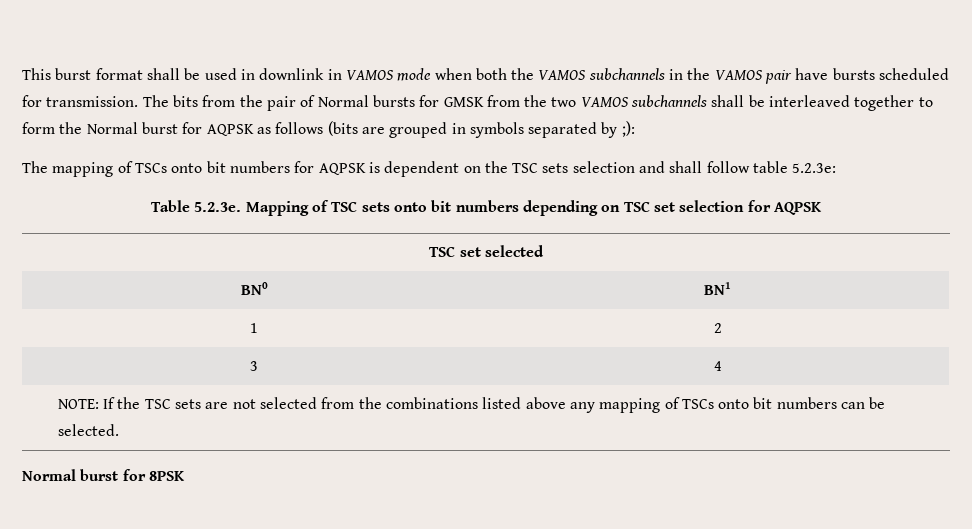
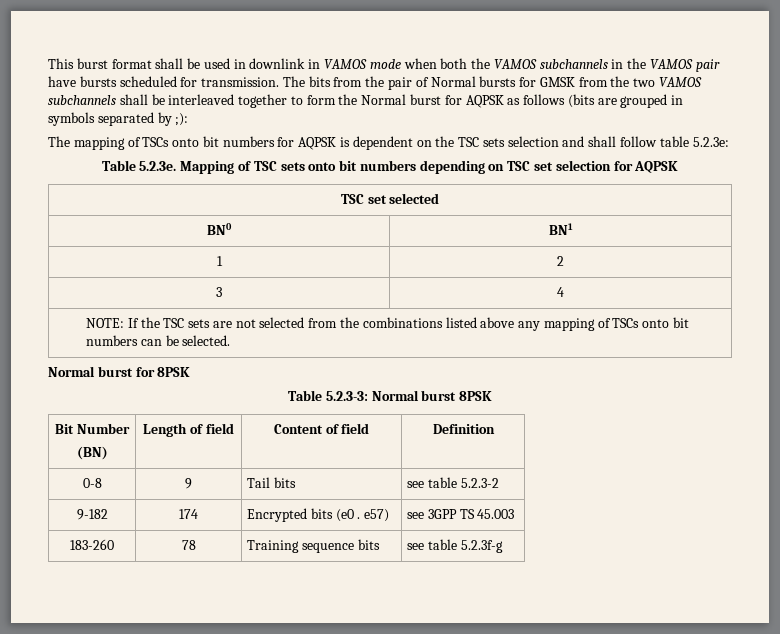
(185, 476) none -> [287,390,493,401] [55,423,130,434] [76,446,108,460] [143,423,234,437] [273,423,370,434] [432,424,495,434] [82,478,102,488] [185,478,192,489] [246,477,296,488] [406,477,499,488] [76,509,108,520] [179,509,198,519] [246,508,390,522] [406,509,515,519] [70,539,114,550] [181,540,196,550] [246,539,380,553] [406,539,503,553] // Table 5.2.3-3: Normal burst 8PSK // Bit Number // (BN) | Length of field | Content of field | Definition // 0-8 | 9 | Tail bits | see table 5.2.3-2 // 9-182 | 174 | Encrypted bits (e0 . e57) | see 3GPP TS 45.003 // 183-260 | 78 | Training sequence bits | see table 5.2.3f-g

